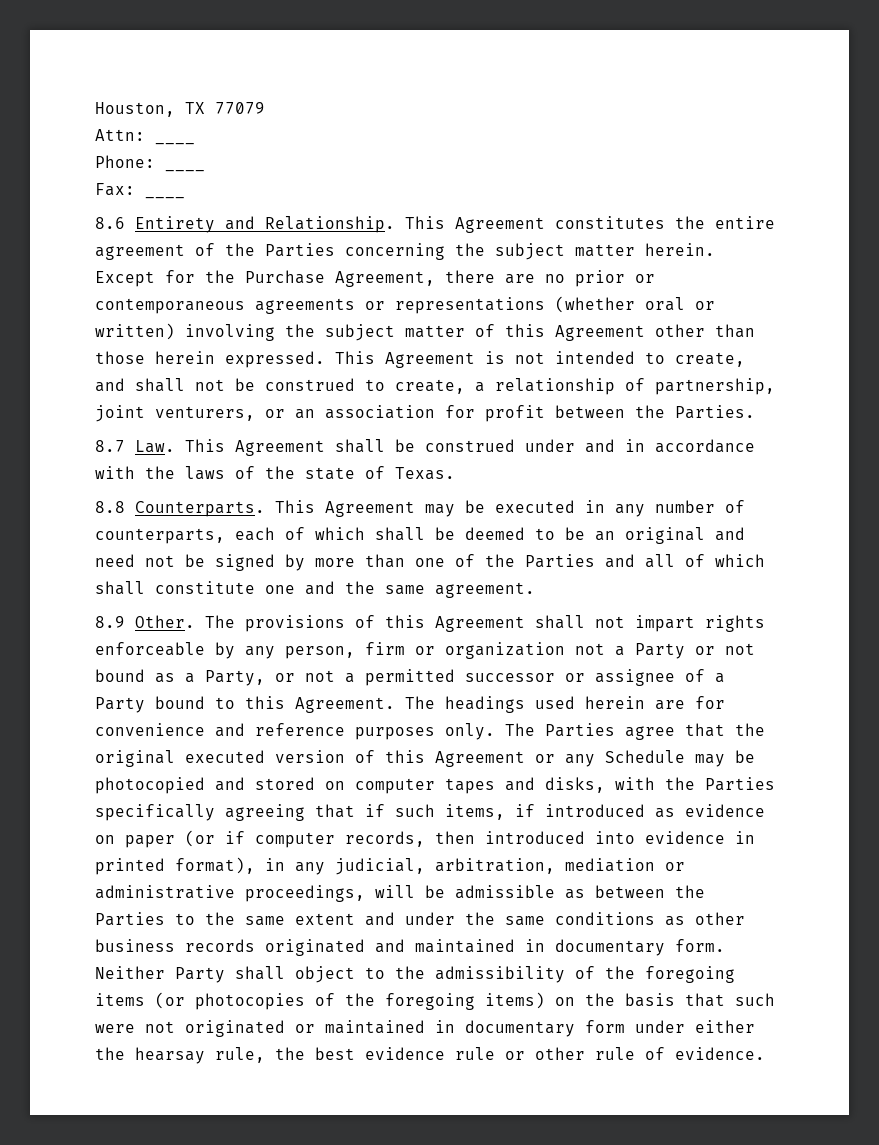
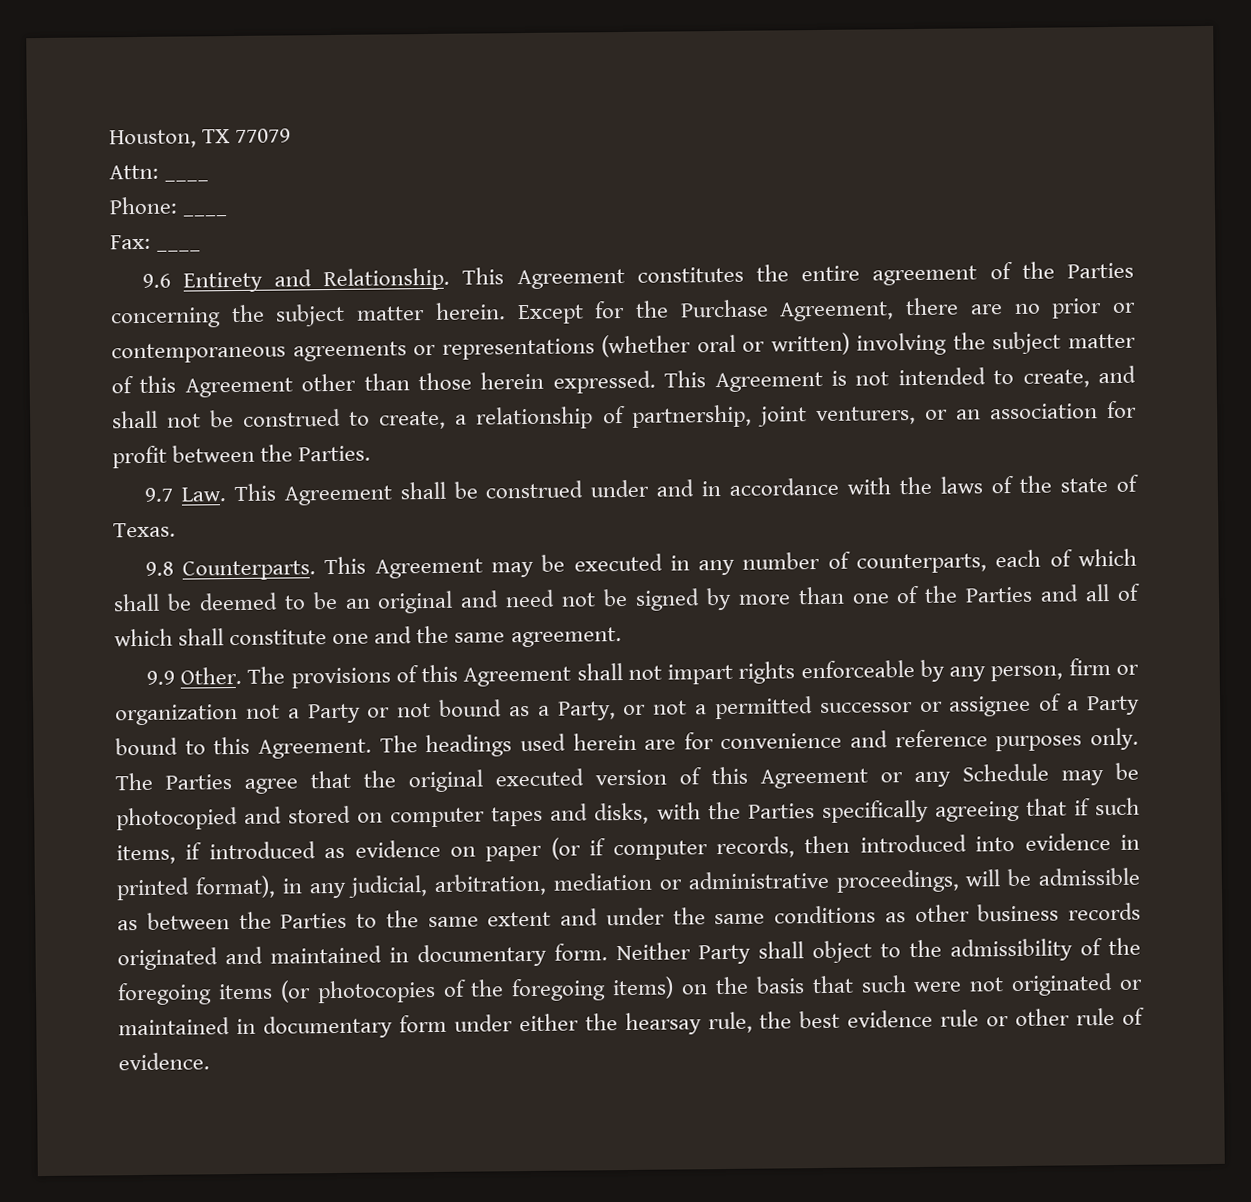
[95,217,125,229] 8.6 -> [141,273,171,288] 9.6
[95,440,125,452] 8.7 -> [143,487,173,502] 9.7
[95,501,125,513] 8.8 -> [144,561,174,576] 9.8
[95,616,125,628] 8.9 -> [145,670,175,685] 9.9

